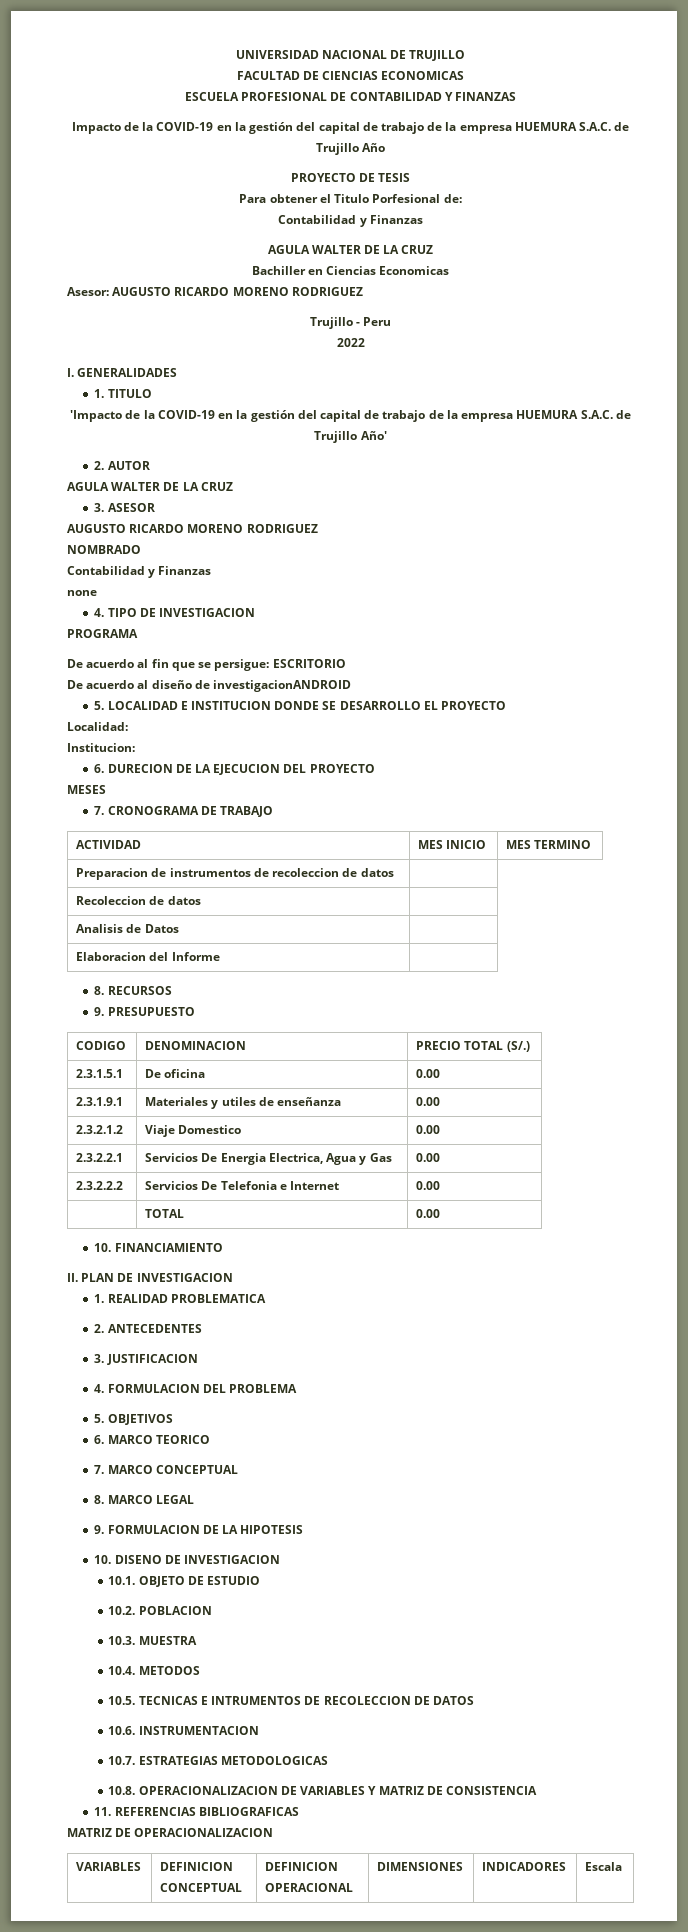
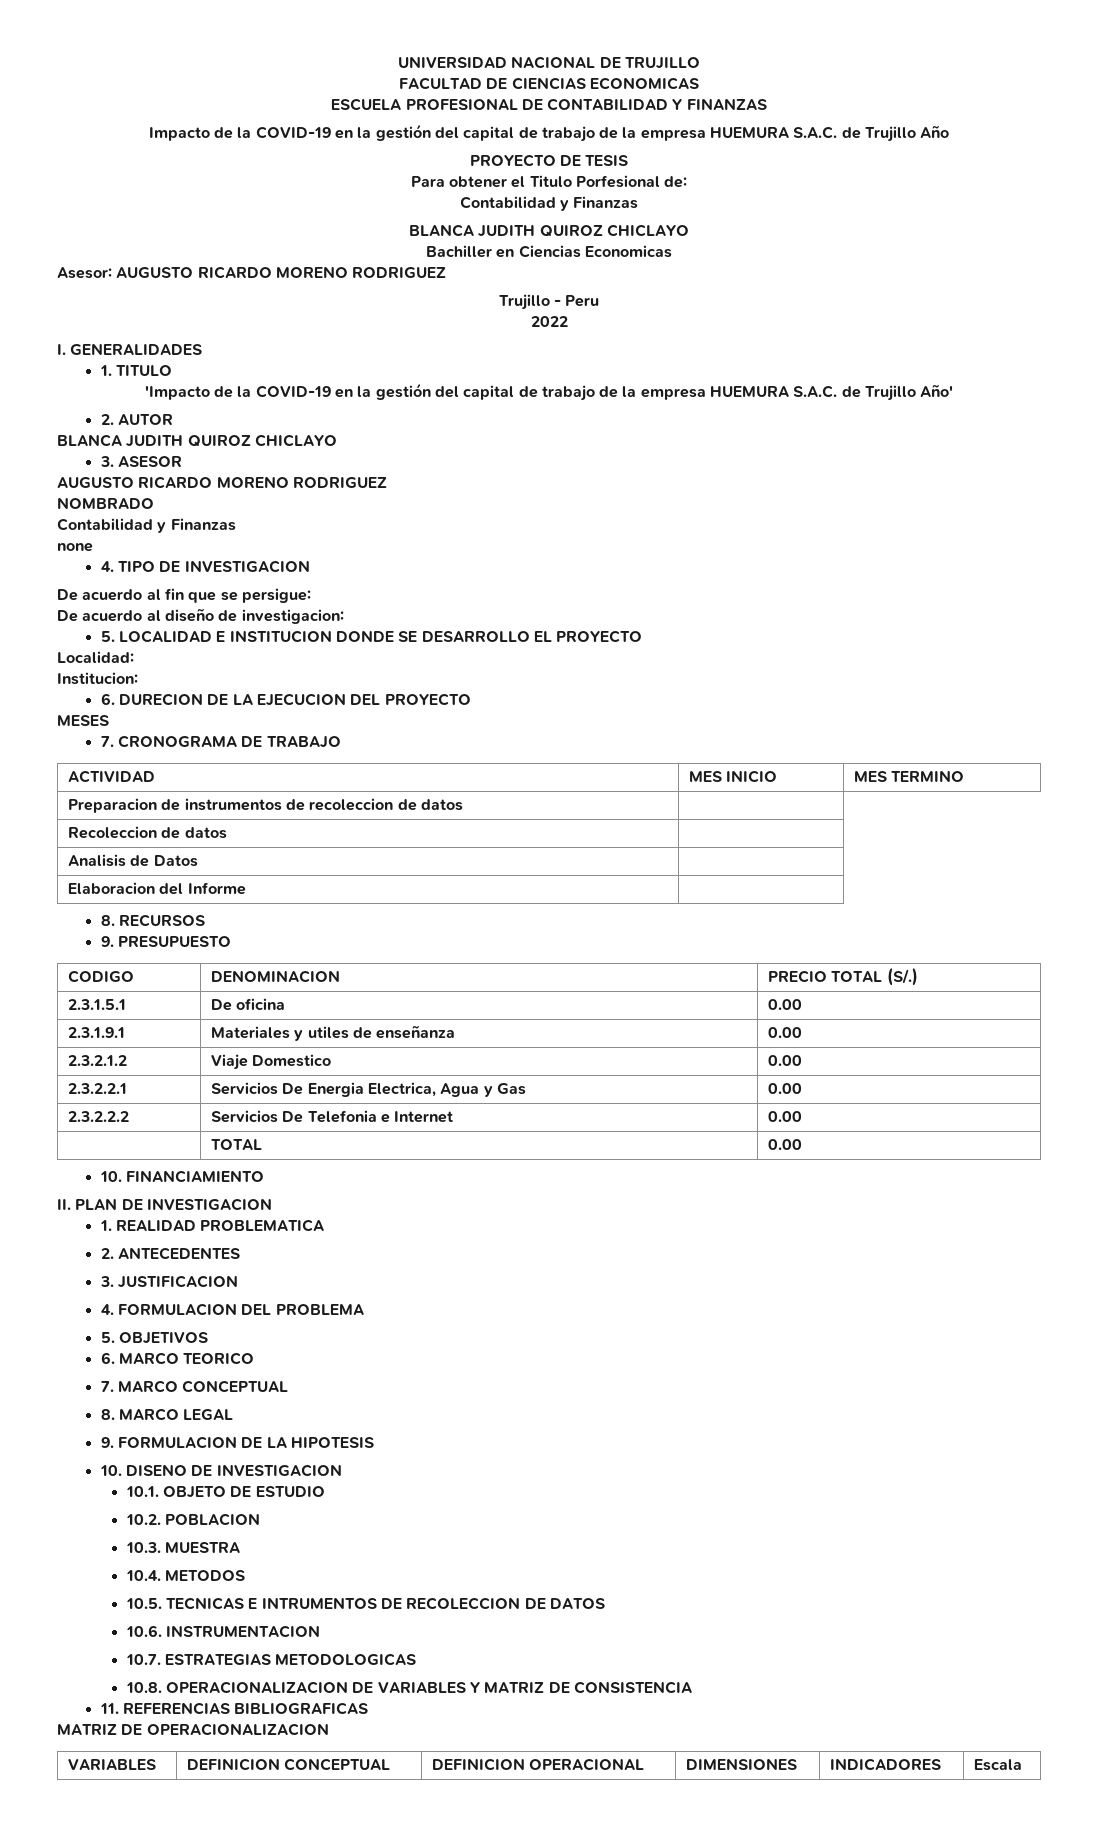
[267,245,434,254] AGULA WALTER DE LA CRUZ -> [409,224,689,237] BLANCA JUDITH QUIROZ CHICLAYO
[67,482,233,491] AGULA WALTER DE LA CRUZ -> [57,434,337,447] BLANCA JUDITH QUIROZ CHICLAYO
[67,629,138,638] // PROGRAMA -> (310, 566) none
[272,659,346,668] ESCRITORIO -> (311, 595) none
[213,680,352,692] investigacionANDROID -> [241,609,344,624] investigacion:

